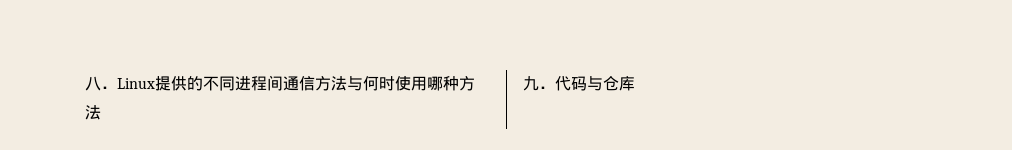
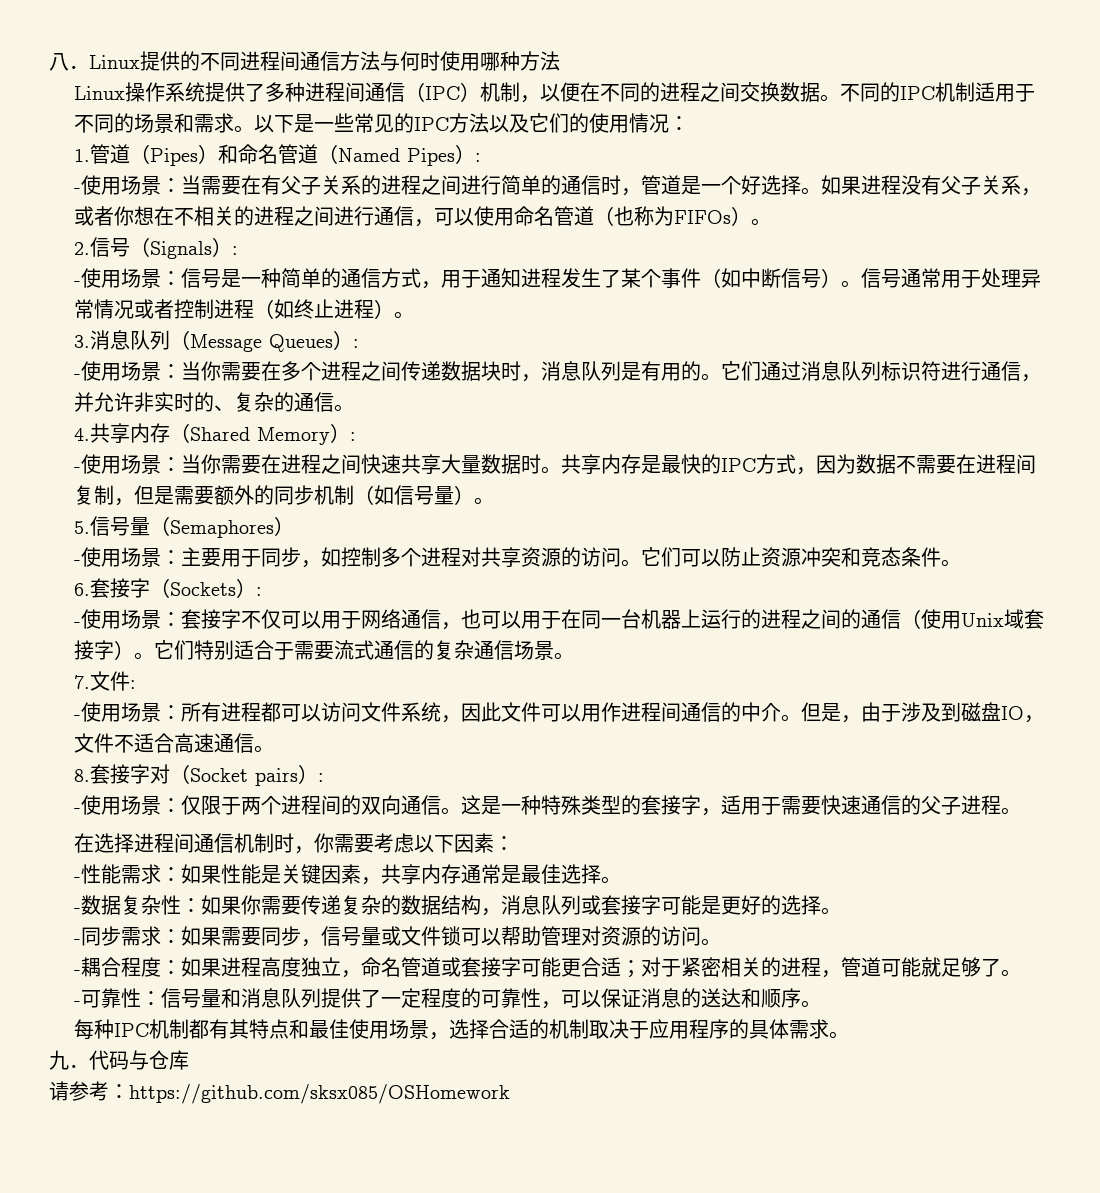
(101, 112) none -> [73,82,1035,103] [73,113,689,133] [73,144,481,166] [73,175,1041,196] [73,206,771,227] [73,237,238,259] [73,268,1041,289] [73,299,414,319] [73,330,359,352] [73,361,1041,382] [73,392,354,412] [73,423,356,445] [73,454,1036,475] [73,485,494,506] [73,516,294,538] [73,547,961,568] [73,578,262,598] [73,609,1044,630] [73,640,574,660] [73,671,136,691] [73,702,1044,723] [73,733,274,753] [73,764,324,786] [73,795,1021,816] [73,833,514,854] [73,864,621,885] [73,895,841,916] [73,926,721,947] [73,957,1021,978] [73,988,821,1009] [73,1019,849,1040] // Linux操作系统提供了多种进程间通信（IPC）机制，以便在不同的进程之间交换数据。不同的IPC机制适用于不同的场景和需求。以下是一些常见的IPC方法以及它们的使用情况： // 1.管道（Pipes）和命名管道（Named Pipes）: // -使用场景：当需要在有父子关系的进程之间进行简单的通信时，管道是一个好选择。如果进程没有父子关系，或者你想在不相关的进程之间进行通信，可以使用命名管道（也称为FIFOs）。 // 2.信号（Signals）: // -使用场景：信号是一种简单的通信方式，用于通知进程发生了某个事件（如中断信号）。信号通常用于处理异常情况或者控制进程（如终止进程）。 // 3.消息队列（Message Queues）: // -使用场景：当你需要在多个进程之间传递数据块时，消息队列是有用的。它们通过消息队列标识符进行通信，并允许非实时的、复杂的通信。 // 4.共享内存（Shared Memory）: // -使用场景：当你需要在进程之间快速共享大量数据时。共享内存是最快的IPC方式，因为数据不需要在进程间复制，但是需要额外的同步机制（如信号量）。 // 5.信号量（Semaphores） // -使用场景：主要用于同步，如控制多个进程对共享资源的访问。它们可以防止资源冲突和竞态条件。 // 6.套接字（Sockets）: // -使用场景：套接字不仅可以用于网络通信，也可以用于在同一台机器上运行的进程之间的通信（使用Unix域套接字）。它们特别适合于需要流式通信的复杂通信场景。 // 7.文件: // -使用场景：所有进程都可以访问文件系统，因此文件可以用作进程间通信的中介。但是，由于涉及到磁盘IO，文件不适合高速通信。 // 8.套接字对（Socket pairs）: // -使用场景：仅限于两个进程间的双向通信。这是一种特殊类型的套接字，适用于需要快速通信的父子进程。 // 在选择进程间通信机制时，你需要考虑以下因素： // -性能需求：如果性能是关键因素，共享内存通常是最佳选择。 // -数据复杂性：如果你需要传递复杂的数据结构，消息队列或套接字可能是更好的选择。 // -同步需求：如果需要同步，信号量或文件锁可以帮助管理对资源的访问。 // -耦合程度：如果进程高度独立，命名管道或套接字可能更合适；对于紧密相关的进程，管道可能就足够了。 // -可靠性：信号量和消息队列提供了一定程度的可靠性，可以保证消息的送达和顺序。 // 每种IPC机制都有其特点和最佳使用场景，选择合适的机制取决于应用程序的具体需求。
(635, 83) none -> [49,1081,510,1104] // 请参考：https://github.com/sksx085/OSHomework

